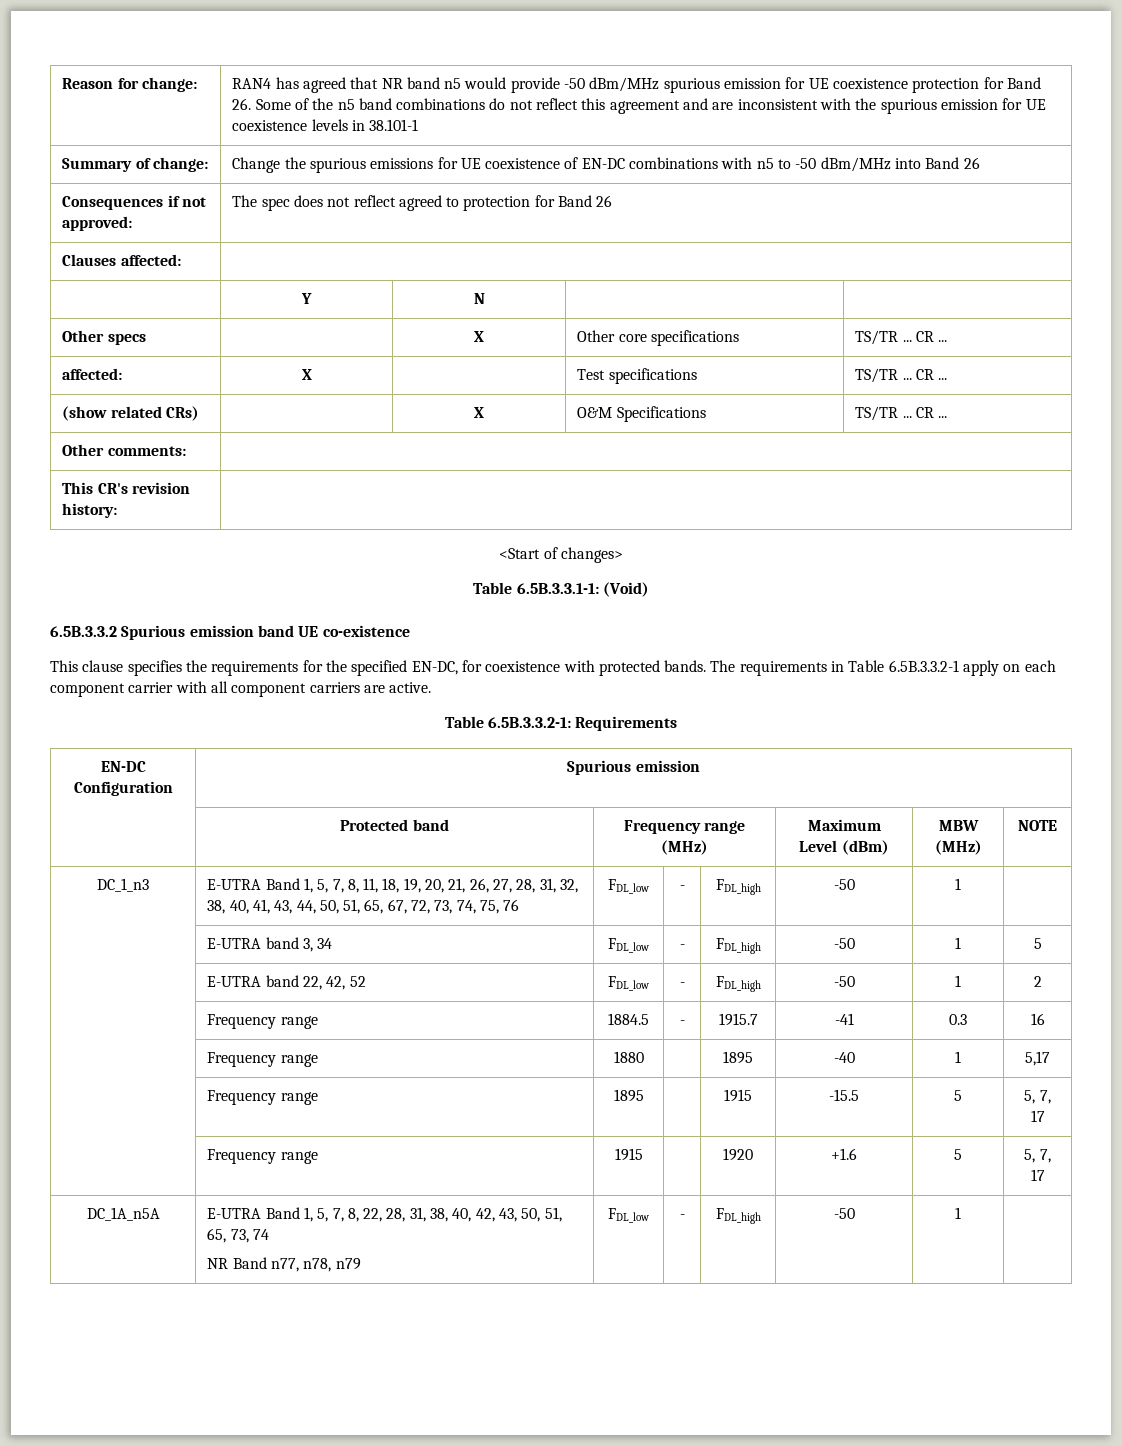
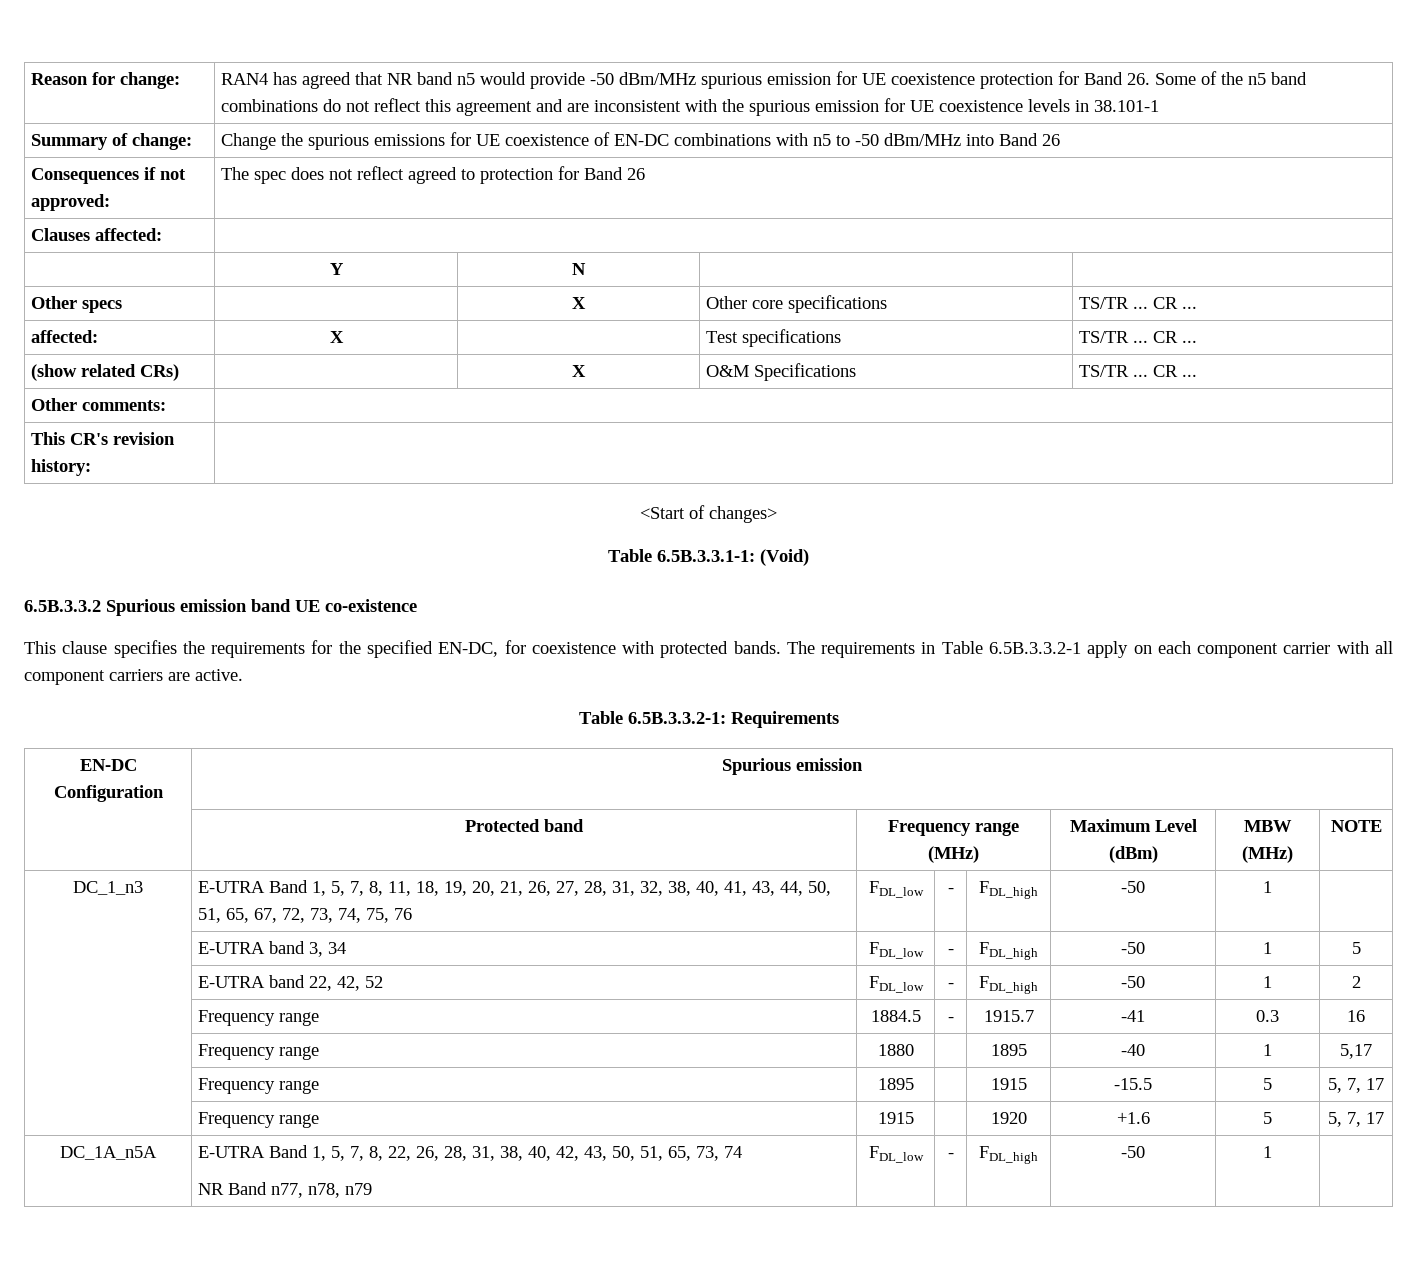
(383, 1215) none -> [416,1146,440,1161] 26,

